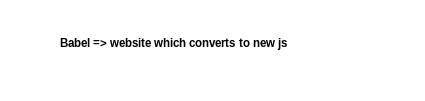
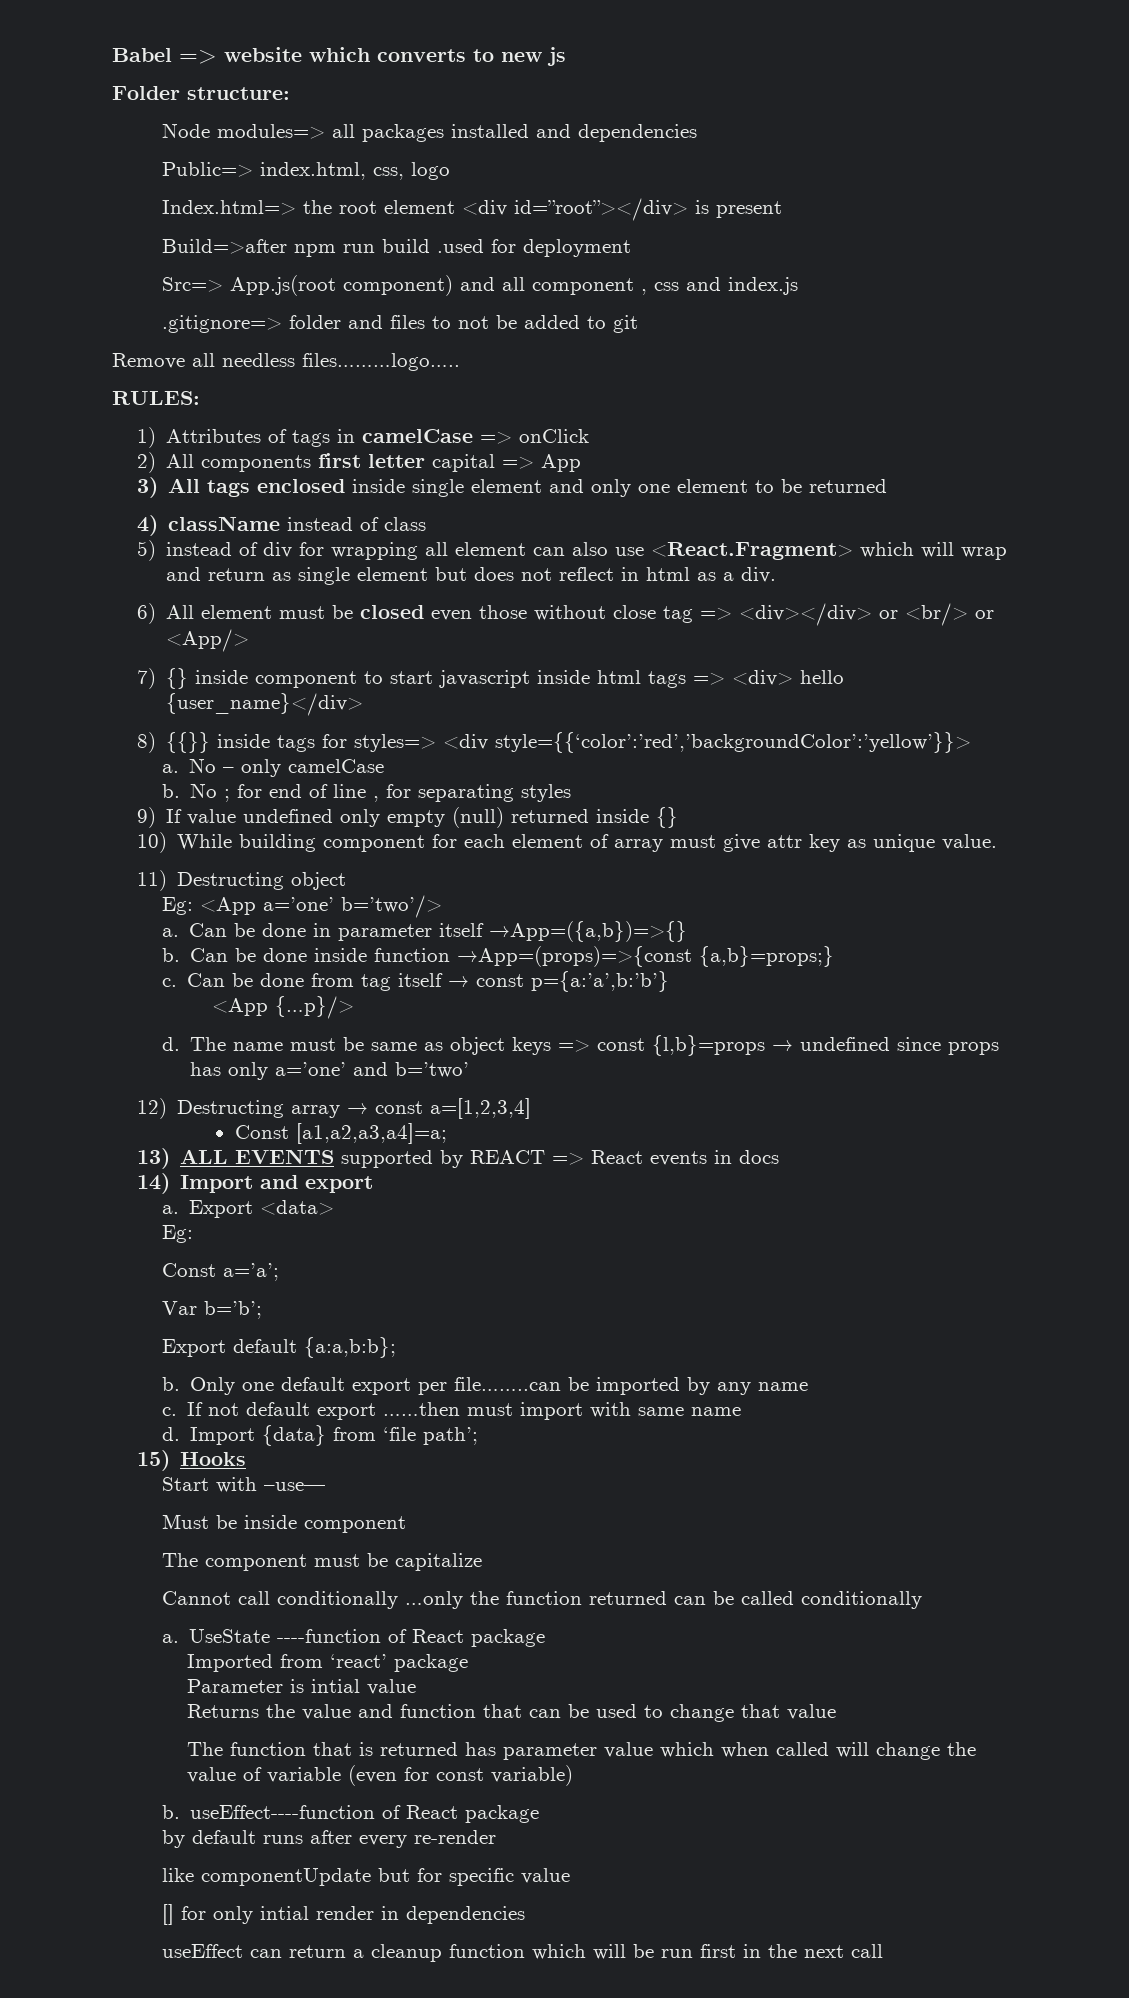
(287, 44) none -> [112,86,290,100] [162,123,698,142] [162,162,451,180] [162,198,783,221] [162,239,632,257] [162,275,799,296] [162,315,639,333] [112,353,460,371] [112,391,200,405] [137,427,590,448] [137,452,582,473] [137,477,888,498] [137,515,427,536] [137,540,1008,561] [166,567,777,585] [137,603,995,626] [166,629,250,652] [137,668,845,689] [166,693,364,716] [137,732,972,753] [162,758,385,777] [162,783,572,802] [137,807,679,828] [137,832,998,853] [137,870,347,891] [162,895,443,918] [162,921,688,942] [162,946,835,967] [162,971,670,992] [212,996,355,1019] [162,1035,1000,1056] [190,1062,470,1080] [137,1098,532,1119] [234,1123,447,1144] [137,1148,780,1169] [137,1173,374,1194] [162,1200,335,1218] [162,1225,194,1243] [162,1263,280,1281] [162,1301,263,1319] [162,1337,397,1358] [162,1377,809,1395] [162,1402,742,1420] [162,1425,479,1446] [137,1450,247,1471] [162,1477,326,1493] [162,1514,407,1533] [162,1553,483,1571] [162,1591,923,1609] [162,1629,546,1647] [187,1654,469,1672] [187,1679,417,1695] [187,1704,837,1722] [187,1742,977,1760] [187,1765,574,1786] [162,1805,540,1823] [162,1830,497,1848] [162,1868,571,1886] [162,1904,526,1925] [162,1944,884,1962] // Folder structure: // Node modules=> all packages installed and dependencies // Public=> index.html, css, logo // Index.html=> the root element <div id=”root”></div> is present // Build=>after npm run build .used for deployment // Src=> App.js(root component) and all component , css and index.js // .gitignore=> folder and files to not be added to git // Remove all needless files………logo….. // RULES: // 1) Attributes of tags in camelCase => onClick // 2) All components first letter capital => App // 3) All tags enclosed inside single element and only one element to be returned // 4) className instead of class // 5) instead of div for wrapping all element can also use <React.Fragment> which will wrap and return as single element but does not reflect in html as a div. // 6) All element must be closed even those without close tag => <div></div> or <br/> or <App/> // 7) {} inside component to start javascript inside html tags => <div> hello {user_name}</div> // 8) {{}} inside tags for styles=> <div style={{‘color’:’red’,’backgroundColor’:’yellow’}}> // a. No – only camelCase // b. No ; for end of line , for separating styles // 9) If value undefined only empty (null) returned inside {} // 10) While building component for each element of array must give attr key as unique value. // 11) Destructing object // Eg: <App a=’one’ b=’two’/> // a. Can be done in parameter itself →App=({a,b})=>{} // b. Can be done inside function →App=(props)=>{const {a,b}=props;} // c. Can be done from tag itself → const p={a:’a’,b:’b’} // <App {…p}/> // d. The name must be same as object keys => const {l,b}=props → undefined since props has only a=’one’ and b=’two’ // 12) Destructing array → const a=[1,2,3,4] // Const [a1,a2,a3,a4]=a; // 13) ALL EVENTS supported by REACT => React events in docs // 14) Import and export // a. Export <data> // Eg: // Const a=’a’; // Var b=’b’; // Export default {a:a,b:b}; // b. Only one default export per file……..can be imported by any name // c. If not default export ……then must import with same name // d. Import {data} from ‘file path’; // 15) Hooks // Start with –use— // Must be inside component // The component must be capitalize // Cannot call conditionally …only the function returned can be called conditionally // a. UseState ----function of React package // Imported from ‘react’ package // Parameter is intial value // Returns the value and function that can be used to change that value // The function that is returned has parameter value which when called will change the value of variable (even for const variable) // b. useEffect----function of React package // by default runs after every re-render // like componentUpdate but for specific value // [] for only intial render in dependencies // useEffect can return a cleanup function which will be run first in the next call

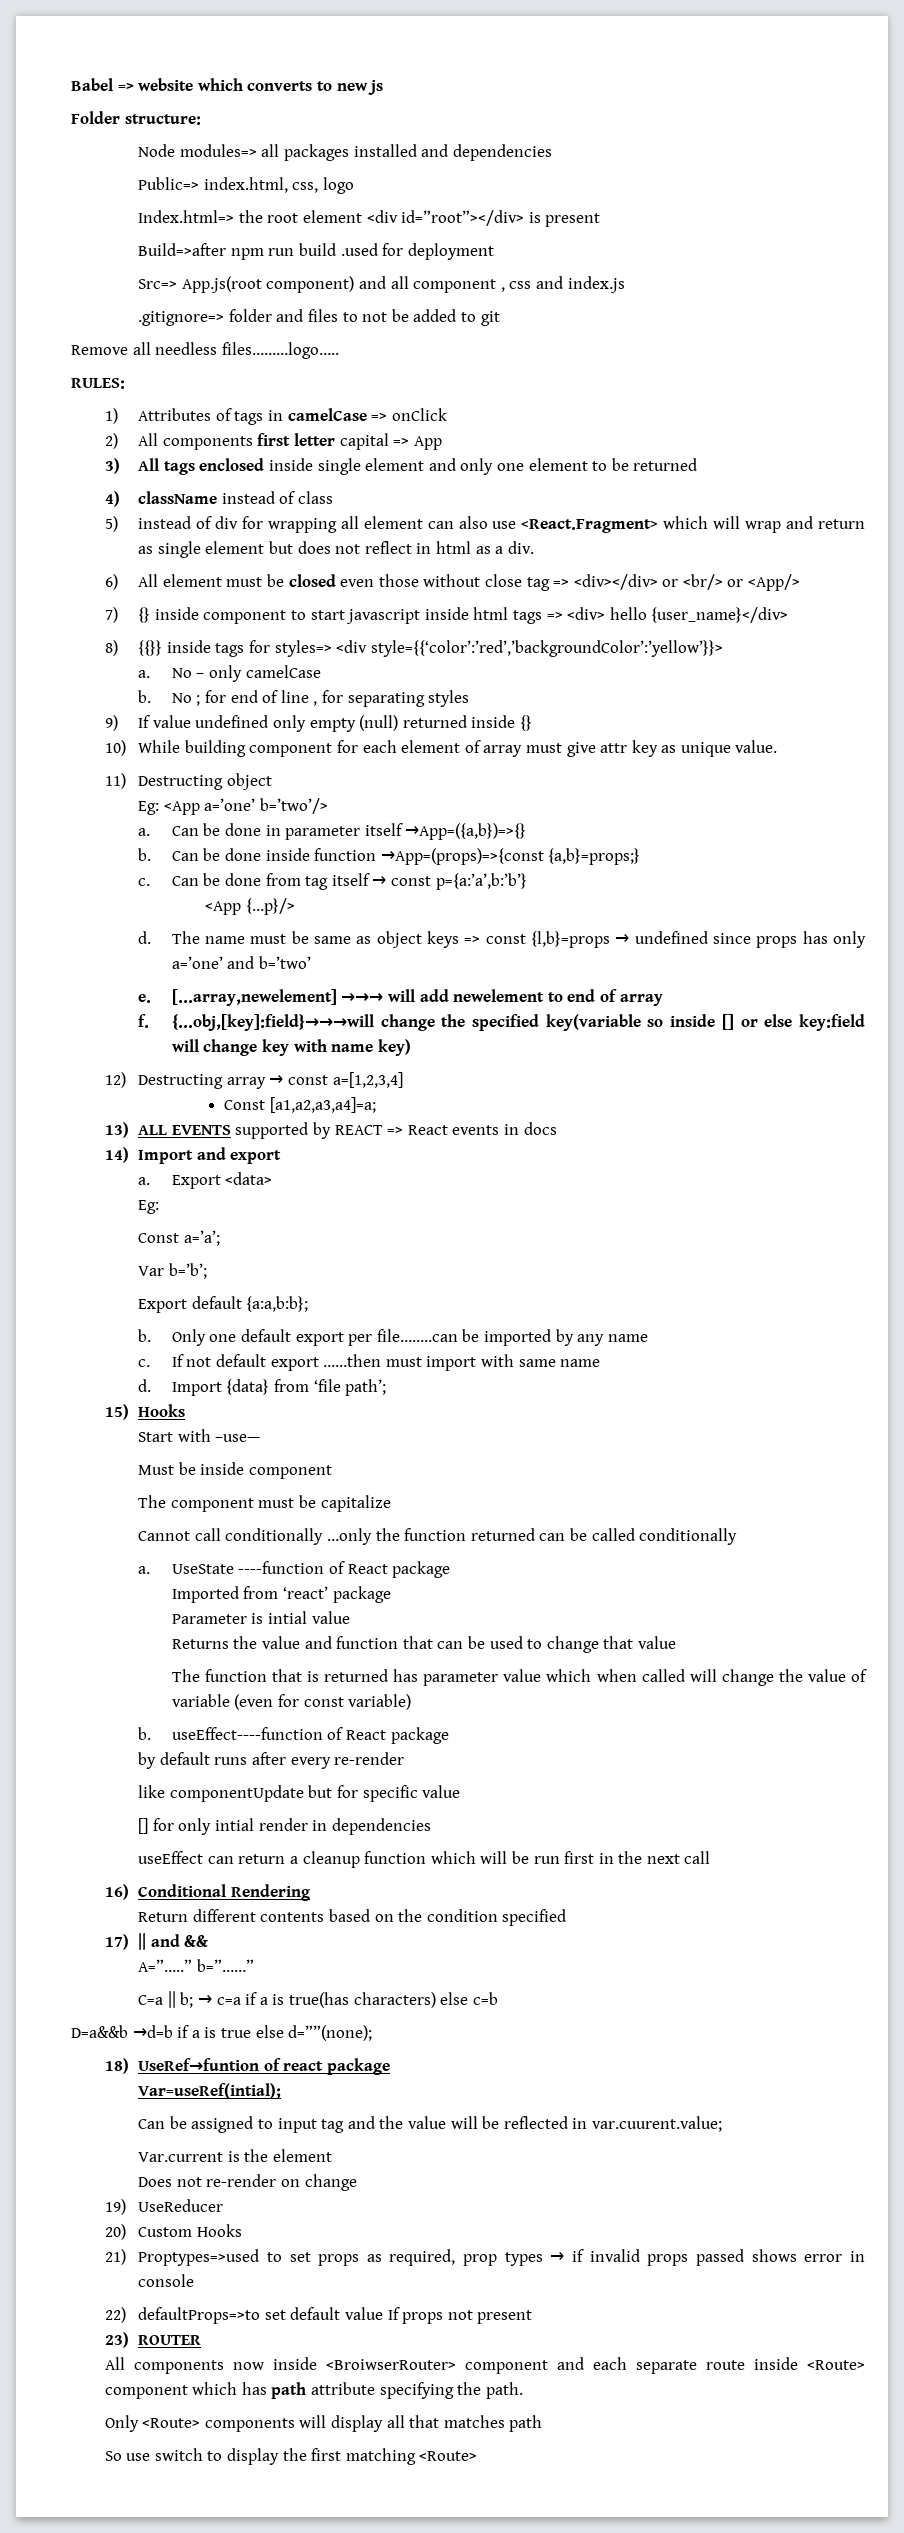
(470, 1070) none -> [138,989,663,1006] [138,1014,865,1031] [171,1039,411,1056] // e. […array,newelement] →→→ will add newelement to end of array // f. {…obj,[key]:field}→→→will change the specified key(variable so inside [] or else key:field will change key with name key)
(884, 1951) none -> [104,1884,310,1901] [138,1909,567,1926] [104,1933,209,1950] [138,1959,254,1972] [138,1991,498,2008] [71,2025,373,2041] [104,2058,390,2075] [138,2083,282,2099] [138,2116,722,2133] [138,2149,332,2162] [138,2174,357,2191] [104,2199,224,2215] [104,2224,242,2240] [104,2249,865,2266] [138,2274,195,2287] [104,2307,533,2324] [104,2332,202,2348] [104,2357,865,2374] [104,2382,523,2399] [104,2415,543,2432] [104,2448,478,2465] // 16) Conditional Rendering // Return different contents based on the condition specified // 17) || and && // A=”…..” b=”……” // C=a || b; → c=a if a is true(has characters) else c=b // D=a&&b →d=b if a is true else d=””(none); // 18) UseRef→funtion of react package // Var=useRef(intial); // Can be assigned to input tag and the value will be reflected in var.cuurent.value; // Var.current is the element // Does not re-render on change // 19) UseReducer // 20) Custom Hooks // 21) Proptypes=>used to set props as required, prop types → if invalid props passed shows error in console // 22) defaultProps=>to set default value If props not present // 23) ROUTER // All components now inside <BroiwserRouter> component and each separate route inside <Route> component which has path attribute specifying the path. // Only <Route> components will display all that matches path // So use switch to display the first matching <Route>

